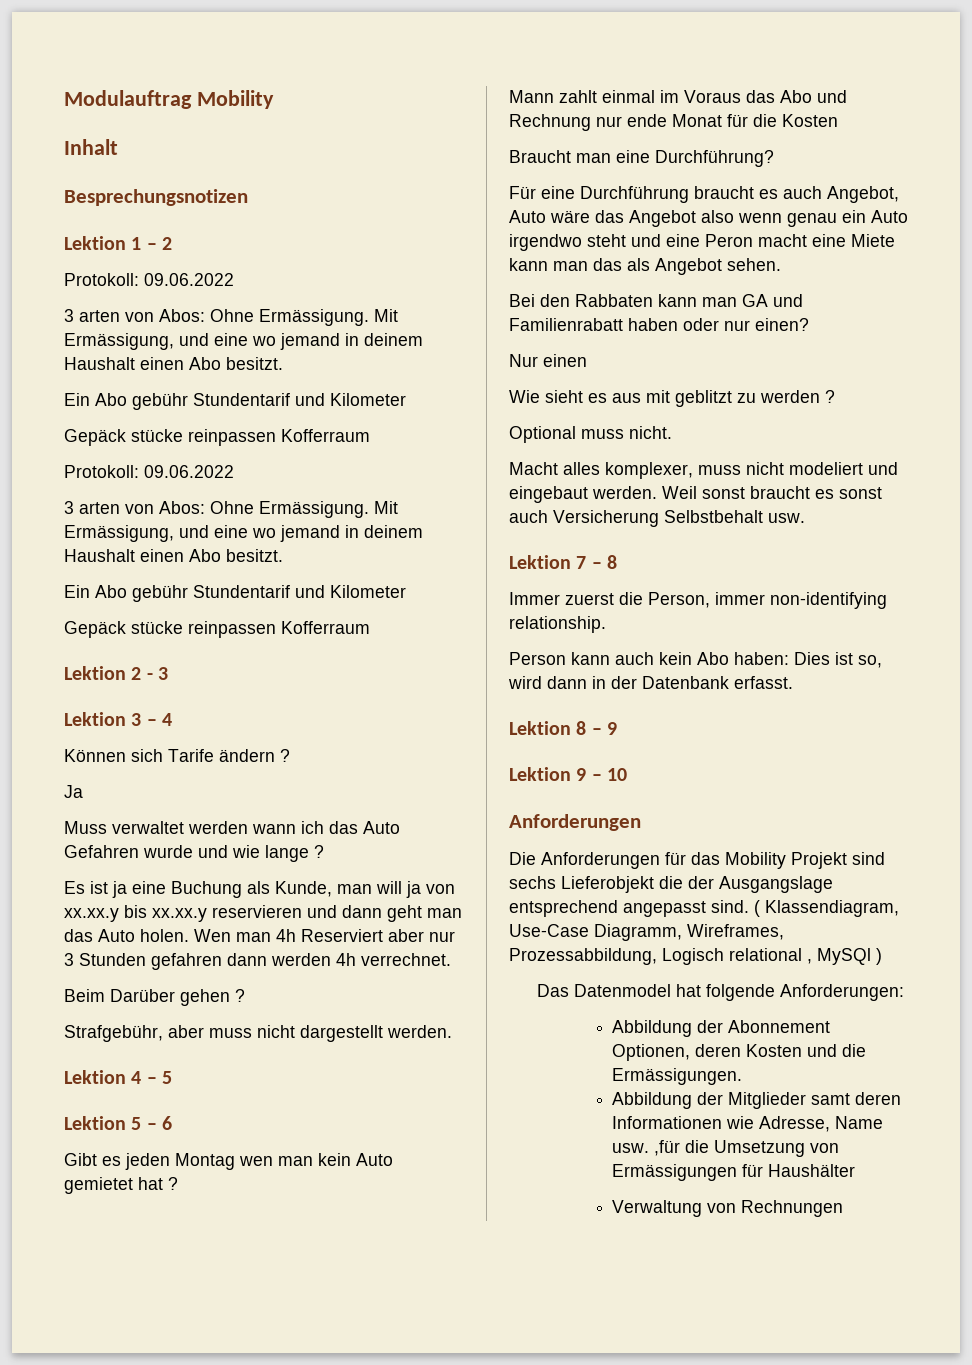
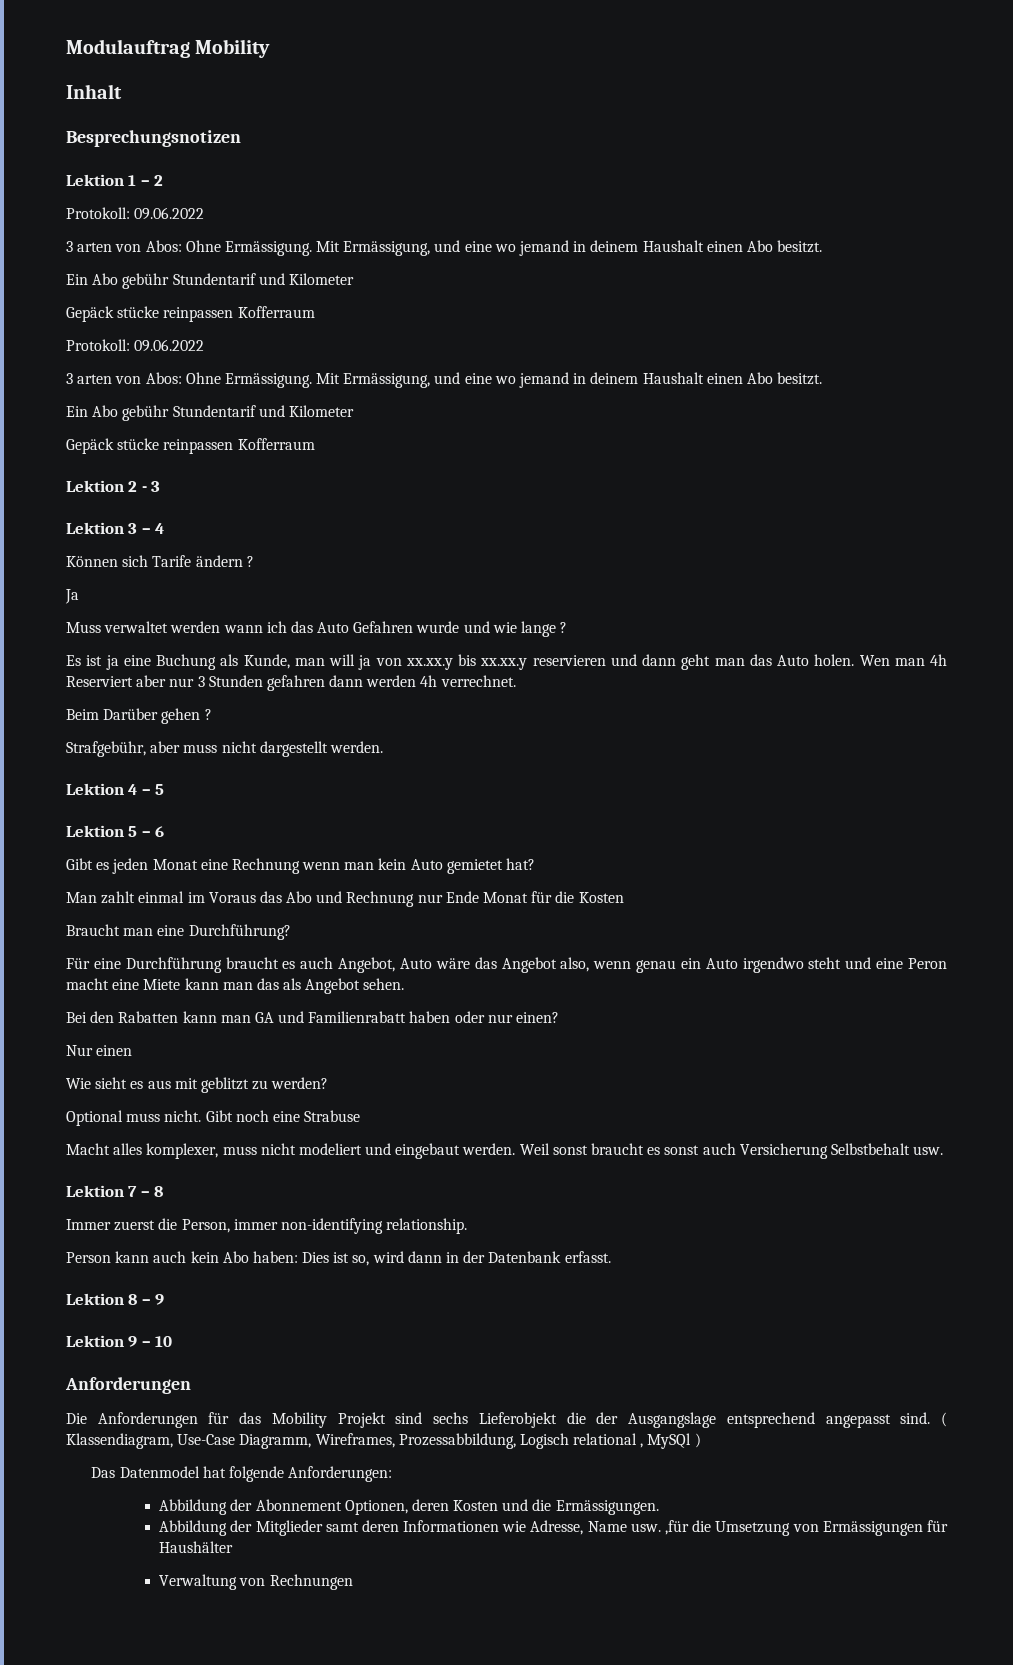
[175,1153,273,1170] Montag wen -> [152,858,341,874] Monat eine Rechnung wenn
[138,1177,178,1190] [509,90,554,103] hat ? // Mann -> [506,858,536,870] [66,892,97,903] hat? // Man
[627,114,667,127] ende -> [445,891,479,903] Ende
[701,210,734,223] also -> [560,957,590,972] also,
[575,294,653,307] Rabbaten -> [118,1011,179,1023] Rabatten
[760,390,835,403] werden ? -> [271,1077,329,1089] werden?
(672, 432) none -> [205,1110,361,1122] Gibt noch eine Strabuse

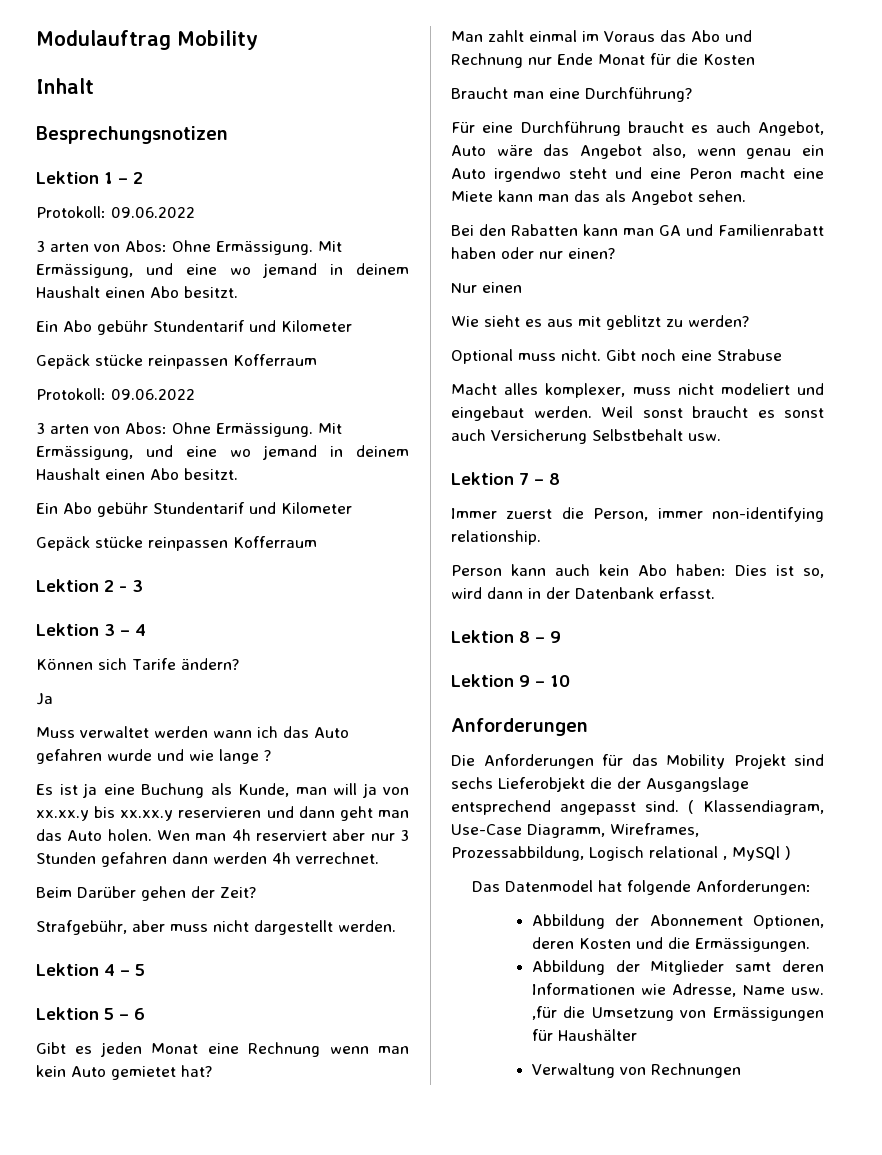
[195,555,254,567] ändern ? -> [180,658,239,670] ändern?
[353,621,414,633] Gefahren -> [36,749,102,764] gefahren
[66,676,133,687] Reserviert -> [256,830,327,841] reserviert
[204,709,212,720] ? -> [191,886,256,898] der Zeit?

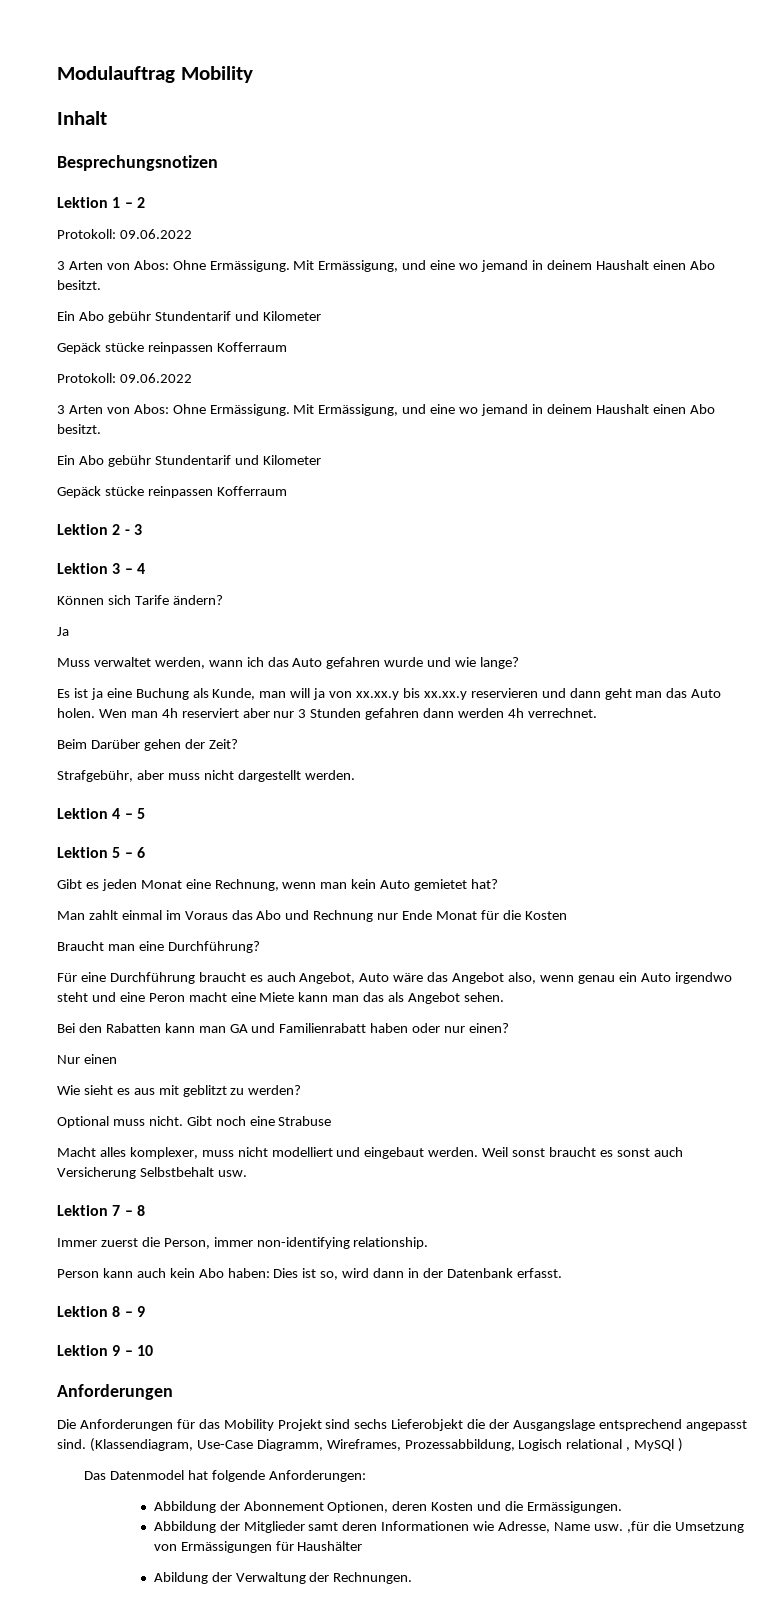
[50,242,89,252] arten -> [68,261,103,270] Arten
[50,424,89,434] arten -> [68,405,103,414] Arten
[154,726,208,738] werden -> [154,657,205,669] werden,
[219,749,271,764] lange ? -> [480,657,520,669] lange?
[248,1042,321,1057] Rechnung -> [214,879,279,891] Rechnung,
[720,383,790,395] modeliert -> [271,1147,333,1157] modelliert
[688,800,824,815] ( Klassendiagram, -> [89,1438,193,1452] (Klassendiagram,
[531,1063,741,1078] Verwaltung von Rechnungen -> [153,1572,413,1584] Abildung der Verwaltung der Rechnungen.

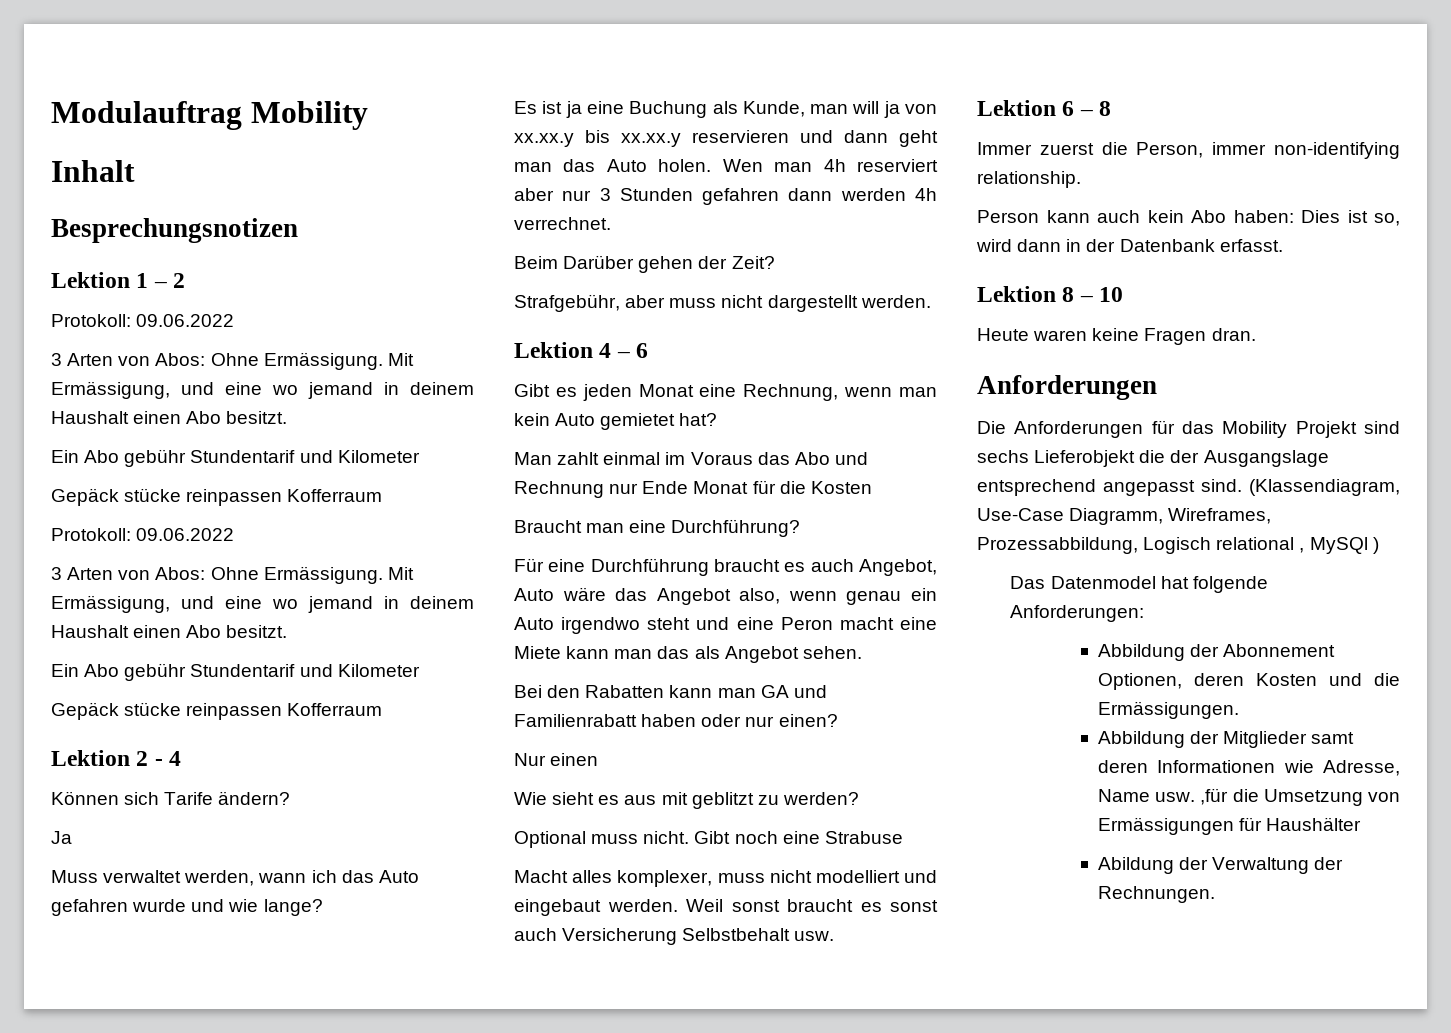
[133,524,142,535] [57,563,133,574] 3 // Lektion 3 – -> (163, 762) none
[136,808,145,819] [57,847,133,858] 5 // Lektion 5 – -> (630, 355) none
[112,1205,121,1216] 7 -> [1062,101,1075,116] 6
[136,1306,145,1317] [57,1345,153,1356] 9 // Lektion 9 – 10 -> [1099,287,1124,302] [977,328,1256,345] 10 // Heute waren keine Fragen dran.

